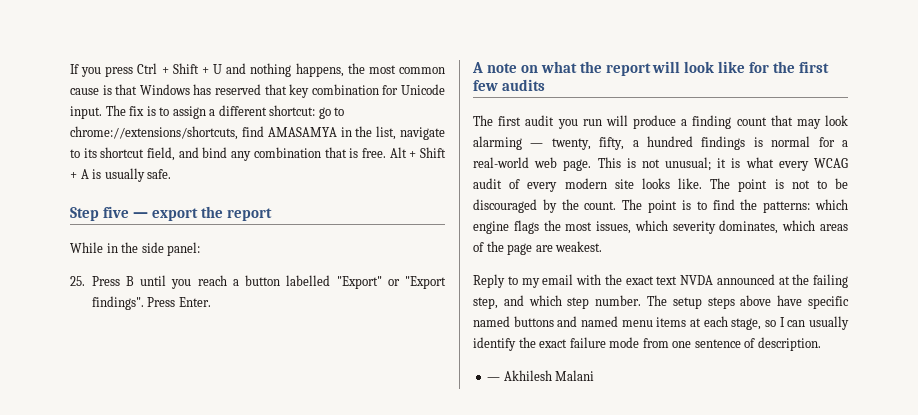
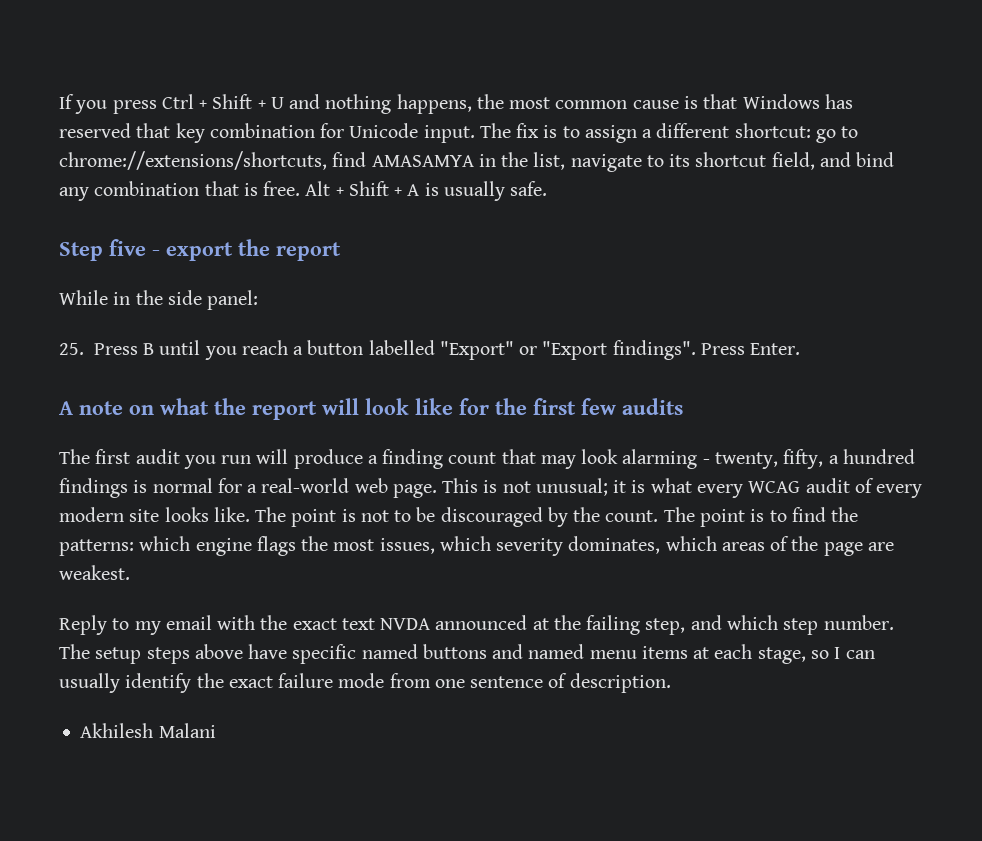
[132,212,148,218] — -> [152,250,160,256] -
[530,143,544,147] — -> [702,459,710,464] -
[487,377,501,381] — -> (671, 683) none

